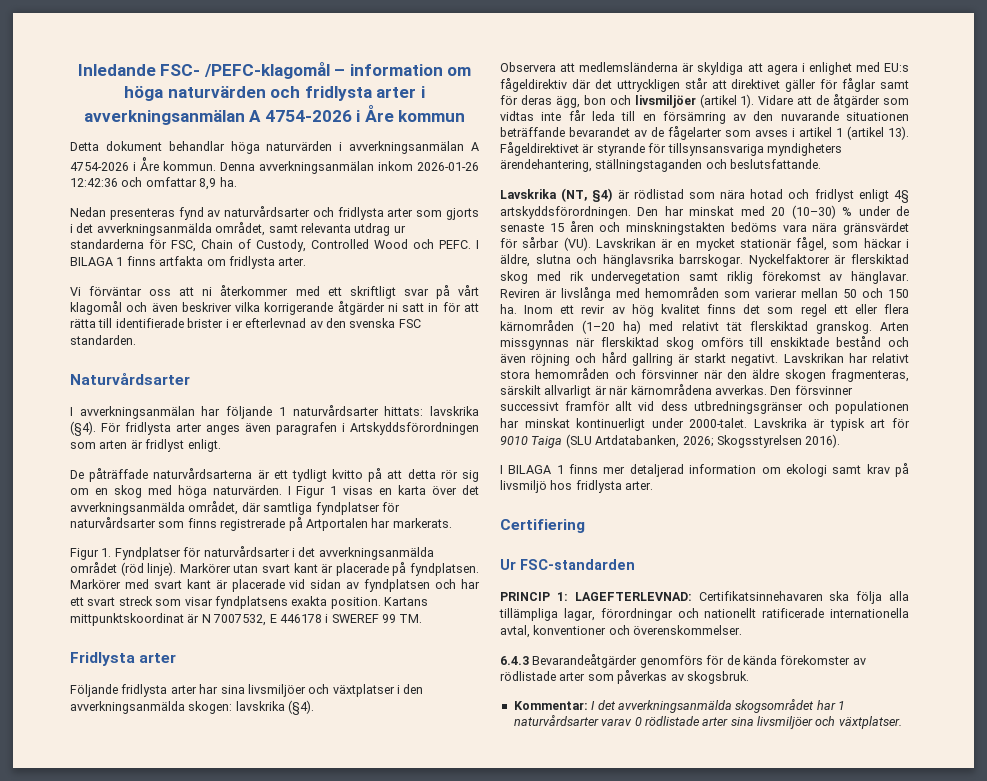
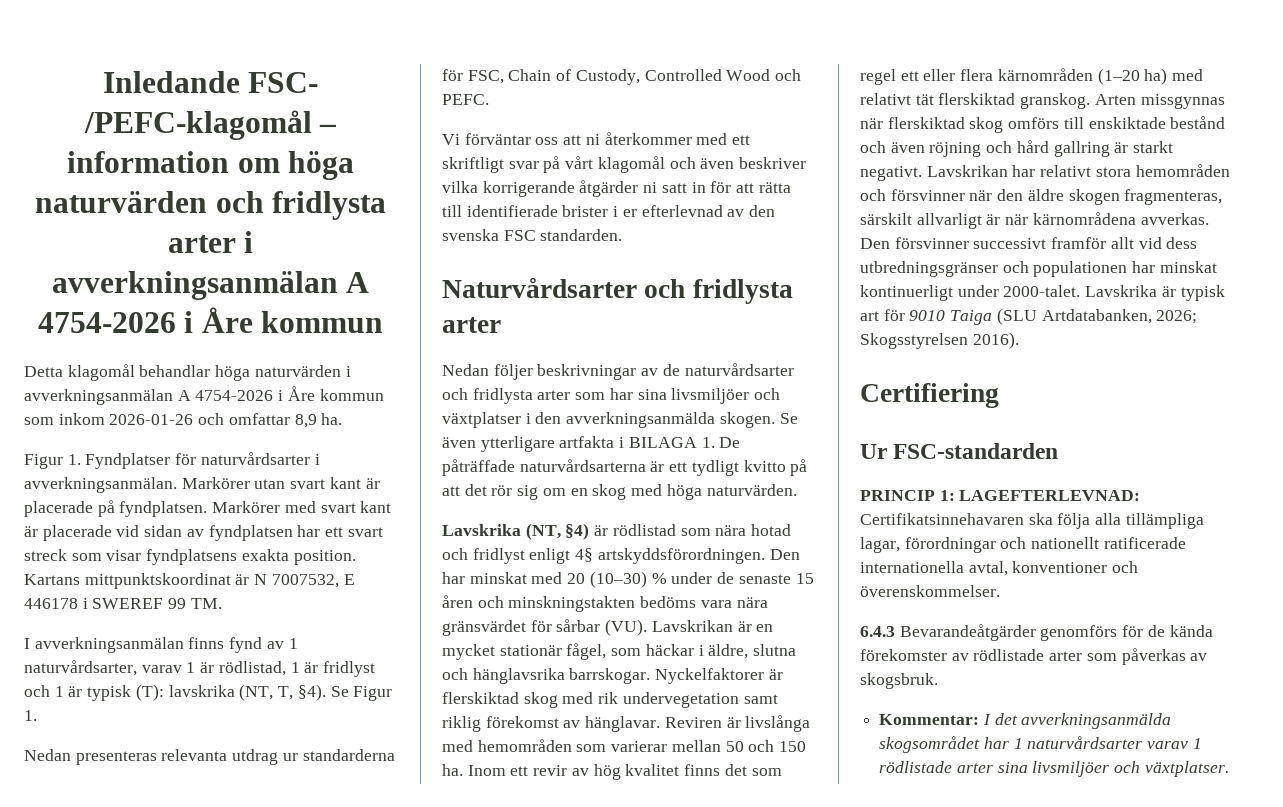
[105,141,162,151] dokument -> [67,364,135,381] klagomål
[163,161,374,174] kommun. Denna avverkningsanmälan -> [319,389,384,401] [24,417,54,425] kommun som
[70,178,118,187] 12:42:36 -> (194, 419) none
[70,206,479,220] [70,222,298,236] Nedan presenteras fynd av naturvårdsarter och fridlysta arter som gjorts i det avverkningsanmälda området, samt -> [24,452,320,469] [24,477,380,493] [24,500,392,517] [24,525,383,541] [24,549,356,565] [24,573,355,589] [24,598,222,609] [24,637,298,653] [24,660,376,677] [24,684,393,701] [24,710,37,721] [24,749,157,765] Figur 1. Fyndplatser för naturvårdsarter i avverkningsanmälan. Markörer utan svart kant är placerade på fyndplatsen. Markörer med svart kant är placerade vid sidan av fyndplatsen har ett svart streck som visar fyndplatsens exakta position. Kartans mittpunktskoordinat är N 7007532, E 446178 i SWEREF 99 TM. // I avverkningsanmälan finns fynd av 1 naturvårdsarter, varav 1 är rödlistad, 1 är fridlyst och 1 är typisk (T): lavskrika (NT, T, §4). Se Figur 1. // Nedan presenteras
[476,240,479,249] [70,256,307,269] I BILAGA 1 finns artfakta om fridlysta arter. -> (489, 99) none
[70,405,480,419] [70,421,479,436] [70,439,221,452] // I avverkningsanmälan har följande 1 naturvårdsarter hittats: lavskrika (§4). För fridlysta arter anges även paragrafen i Artskyddsförordningen som arten är fridlyst enligt. // -> [644,279,793,304] [442,317,501,333] [442,363,794,380] [442,388,781,404] [442,412,798,428] [442,436,715,452] och fridlysta arter // Nedan följer beskrivningar av de naturvårdsarter och fridlysta arter som har sina livsmiljöer och växtplatser i den avverkningsanmälda skogen. Se även ytterligare artfakta i BILAGA 1.
[407,469,436,479] detta -> [464,484,487,496] det
[287,485,479,498] [70,501,400,515] [70,517,452,531] [70,546,434,560] [70,562,479,576] [70,579,481,592] [70,596,428,609] [70,613,423,626] [70,652,177,666] [70,684,424,697] [70,700,315,715] [500,62,910,75] [500,78,909,92] [500,94,909,108] [500,110,909,124] [500,126,909,140] [500,142,842,156] [500,159,822,172] I Figur 1 visas en karta över det avverkningsanmälda området, där samtliga fyndplatser för naturvårdsarter som finns registrerade på Artportalen har markerats. // Figur 1. Fyndplatser för naturvårdsarter i det avverkningsanmälda området (röd linje). Markörer utan svart kant är placerade på fyndplatsen. Markörer med svart kant är placerade vid sidan av fyndplatsen och har ett svart streck som visar fyndplatsens exakta position. Kartans mittpunktskoordinat är N 7007532, E 446178 i SWEREF 99 TM. // Fridlysta arter // Följande fridlysta arter har sina livsmiljöer och växtplatser i den avverkningsanmälda skogen: lavskrika (§4). // Observera att medlemsländerna är skyldiga att agera i enlighet med EU:s fågeldirektiv där det uttryckligen står att direktivet gäller för fåglar samt för deras ägg, bon och livsmiljöer (artikel 1). Vidare att de åtgärder som vidtas inte får leda till en försämring av den nuvarande situationen beträffande bevarandet av de fågelarter som avses i artikel 1 (artikel 13). Fågeldirektivet är styrande för tillsynsansvariga myndigheters ärendehantering, ställningstaganden och beslutsfattande. -> (797, 490) none
[500,463,909,477] [500,480,654,493] // I BILAGA 1 finns mer detaljerad information om ekologi samt krav på livsmiljö hos fridlysta arter. -> (1019, 340) none
[634,717,642,726] 0 -> [1192,738,1202,749] 1

